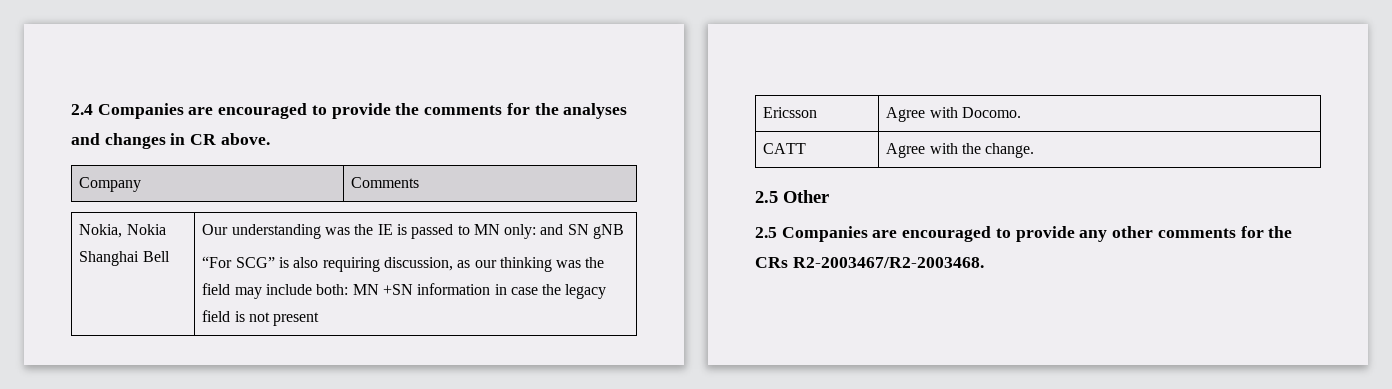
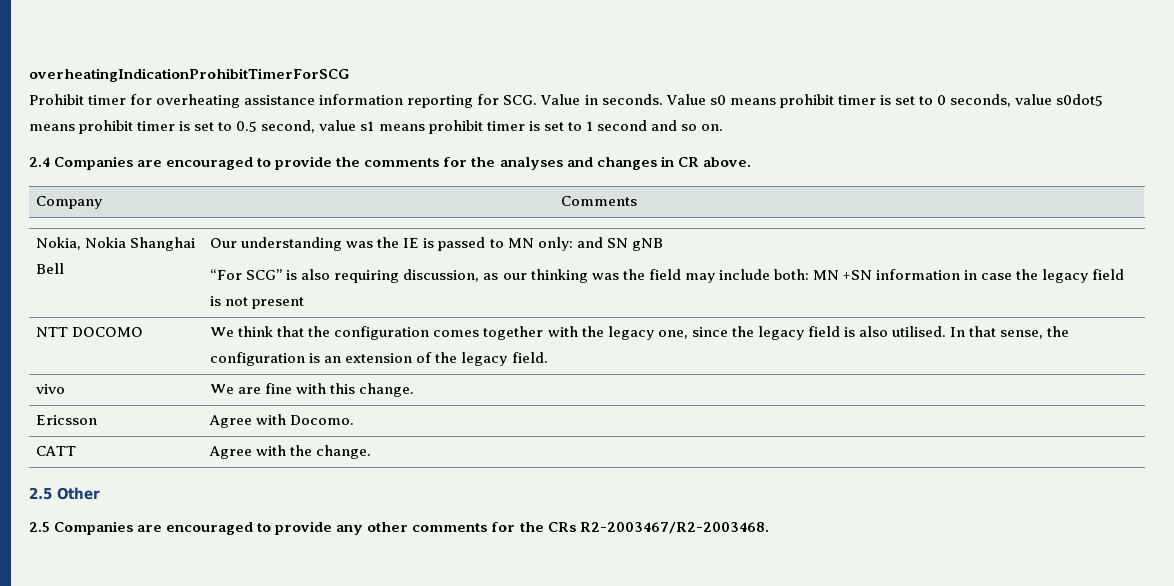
(71, 109) none -> [29,68,349,82] [29,94,1104,108] [29,120,723,134] overheatingIndicationProhibitTimerForSCG // Prohibit timer for overheating assistance information reporting for SCG. Value in seconds. Value s0 means prohibit timer is set to 0 seconds, value s0dot5 means prohibit timer is set to 0.5 second, value s1 means prohibit timer is set to 1 second and so on. //
(320, 319) none -> [36,327,144,337] [210,326,1070,340] [210,352,548,366] [36,384,66,394] [210,383,415,397] // NTT DOCOMO | We think that the configuration comes together with the legacy one, since the legacy field is also utilised. In that sense, the configuration is an extension of the legacy field. // vivo | We are fine with this change.

